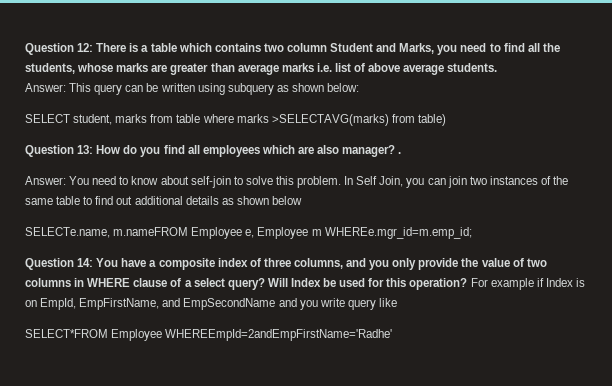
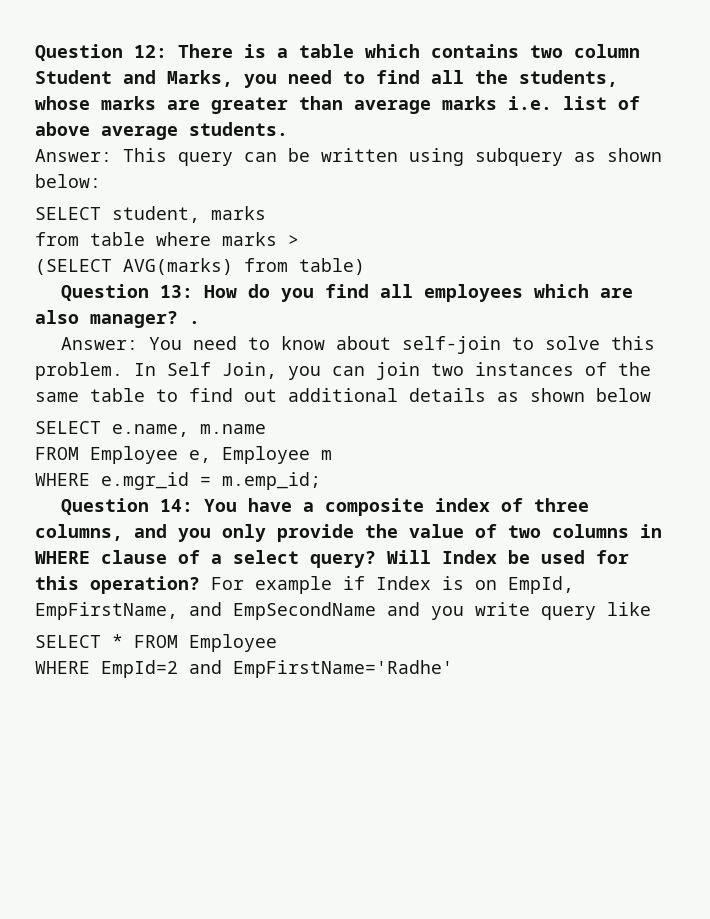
(148, 118) none -> (266, 213) //
[271,114,389,126] >SELECTAVG(marks) -> [288,235,299,246] [35,258,233,275] > // (SELECT AVG(marks)
[25,227,189,238] SELECTe.name, m.nameFROM -> [35,421,266,437] [35,447,79,460] SELECT e.name, m.name // FROM
[324,227,472,239] WHEREe.mgr_id=m.emp_id; -> [35,472,321,490] // WHERE e.mgr_id = m.emp_id;
[25,329,393,341] SELECT*FROM Employee WHEREEmpId=2andEmpFirstName='Radhe' -> [35,634,277,652] [35,660,453,678] SELECT * FROM Employee // WHERE EmpId=2 and EmpFirstName='Radhe'

